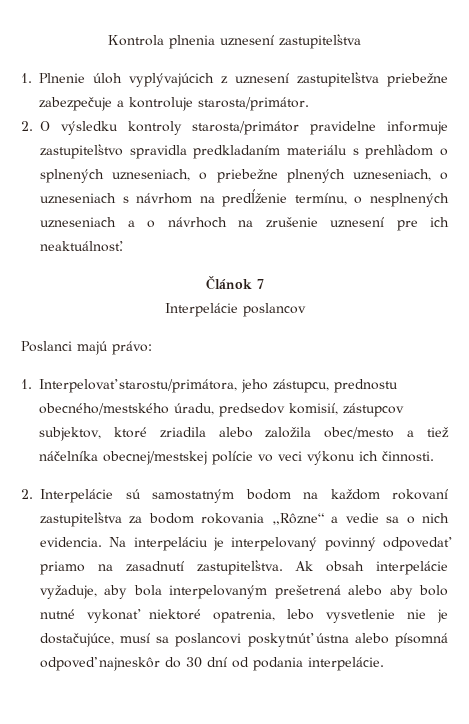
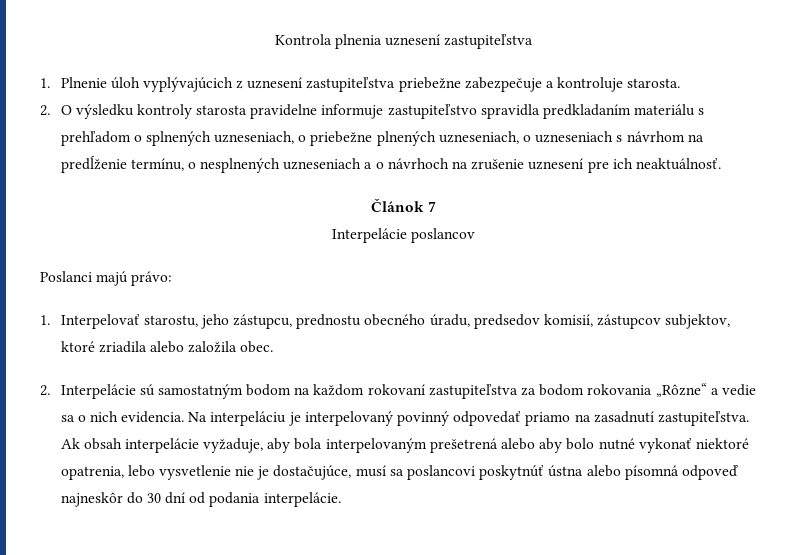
[198,97,309,111] starosta/primátor. -> [627,78,681,88] starosta.
[192,121,300,135] starosta/primátor -> [196,105,248,115] starosta
[119,379,237,393] starostu/primátora, -> [143,315,198,327] starostu,
[39,403,169,415] obecného/mestského -> [364,314,426,326] obecného
[324,427,449,439] [39,451,434,465] obec/mesto a tiež náčelníka obecnej/mestskej polície vo veci výkonu ich činnosti. -> [240,341,274,353] obec.

